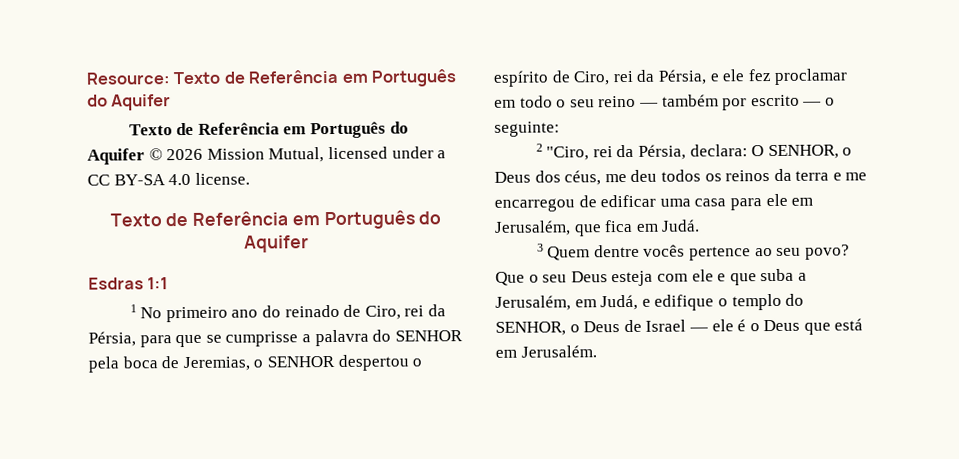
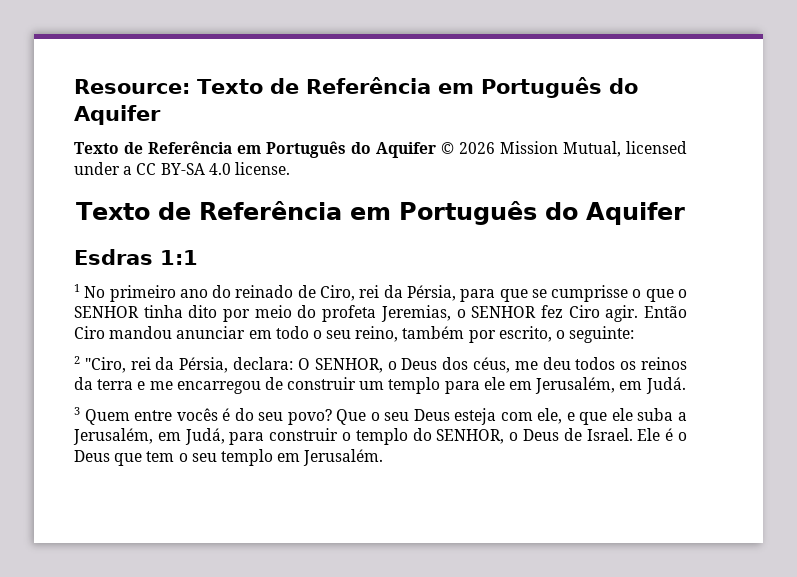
[301,329,463,347] [88,354,423,373] [493,68,849,87] [494,94,823,111] a palavra do SENHOR pela boca de Jeremias, o SENHOR despertou o espírito de Ciro, rei da Pérsia, e ele fez proclamar em todo o seu reino — também por escrito — -> [632,289,687,302] [74,305,687,322] [74,326,552,343] o que o SENHOR tinha dito por meio do profeta Jeremias, o SENHOR fez Ciro agir. Então Ciro mandou anunciar em todo o seu reino, também por escrito,
[600,194,727,208] edificar uma casa -> [287,377,441,394] construir um templo
[573,219,634,237] que fica -> (616, 385) none
[593,244,773,261] dentre vocês pertence ao -> [134,408,254,421] entre vocês é do
[691,269,714,282] ele -> [537,408,563,424] ele,
(757, 279) none -> [611,408,633,421] ele
[641,294,715,311] e edifique -> [229,428,339,445] para construir
[645,319,734,332] Israel — ele -> [586,428,661,441] Israel. Ele
[834,318,864,331] está -> [146,449,273,466] tem o seu templo

